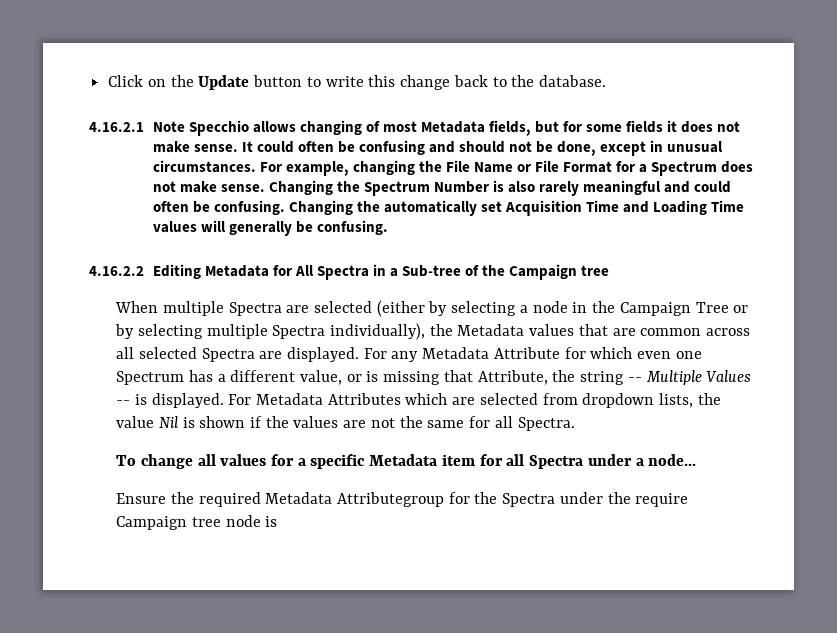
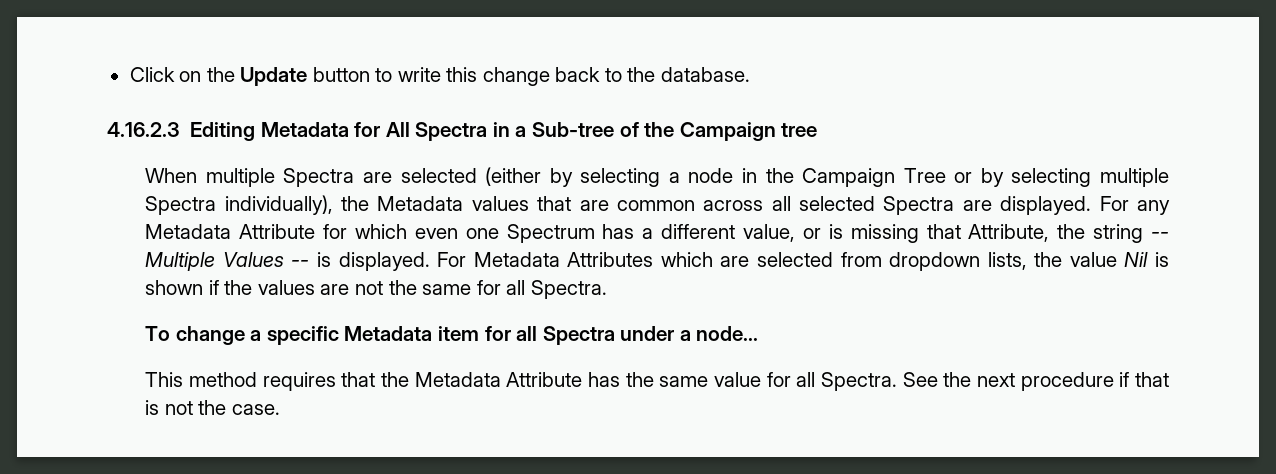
[89,120,741,136] [152,140,724,156] [152,160,754,176] [152,180,732,196] [152,200,745,216] [152,220,388,236] [89,266,144,276] 4.16.2.1 Note Specchio allows changing of most Metadata fields, but for some fields it does not make sense. It could often be confusing and should not be done, except in unusual circumstances. For example, changing the File Name or File Format for a Spectrum does not make sense. Changing the Spectrum Number is also rarely meaningful and could often be confusing. Changing the automatically set Acquisition Time and Loading Time values will generally be confusing. // 4.16.2.2 -> [107,122,180,137] 4.16.2.3
[197,454,295,466] all values for -> (245, 335) none
[116,492,689,507] [116,515,278,530] Ensure the required Metadata Attributegroup for the Spectra under the require Campaign tree node is -> [145,372,1169,391] [145,400,280,415] This method requires that the Metadata Attribute has the same value for all Spectra. See the next procedure if that is not the case.

